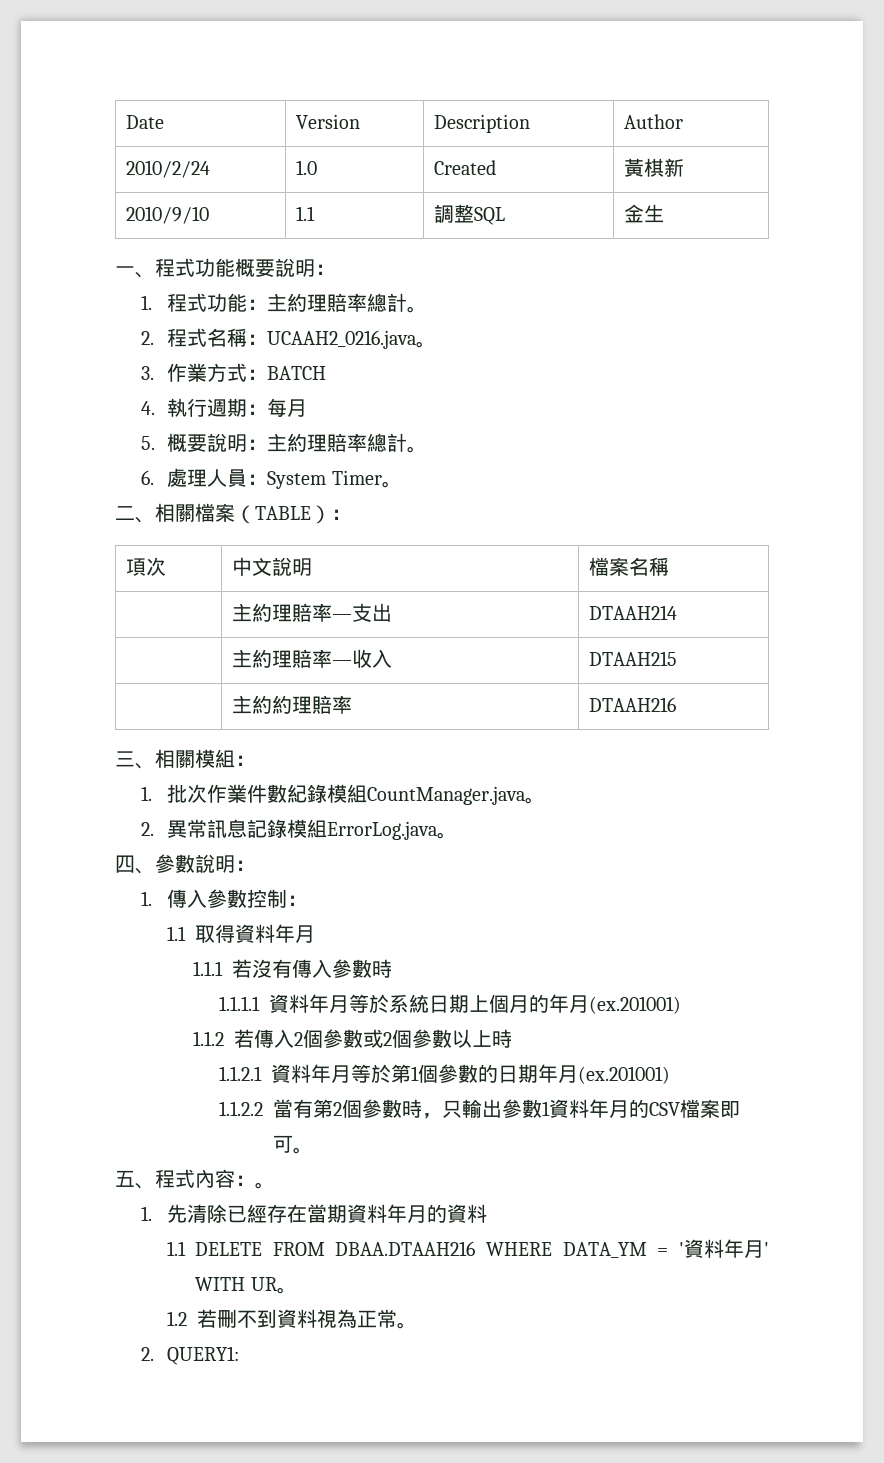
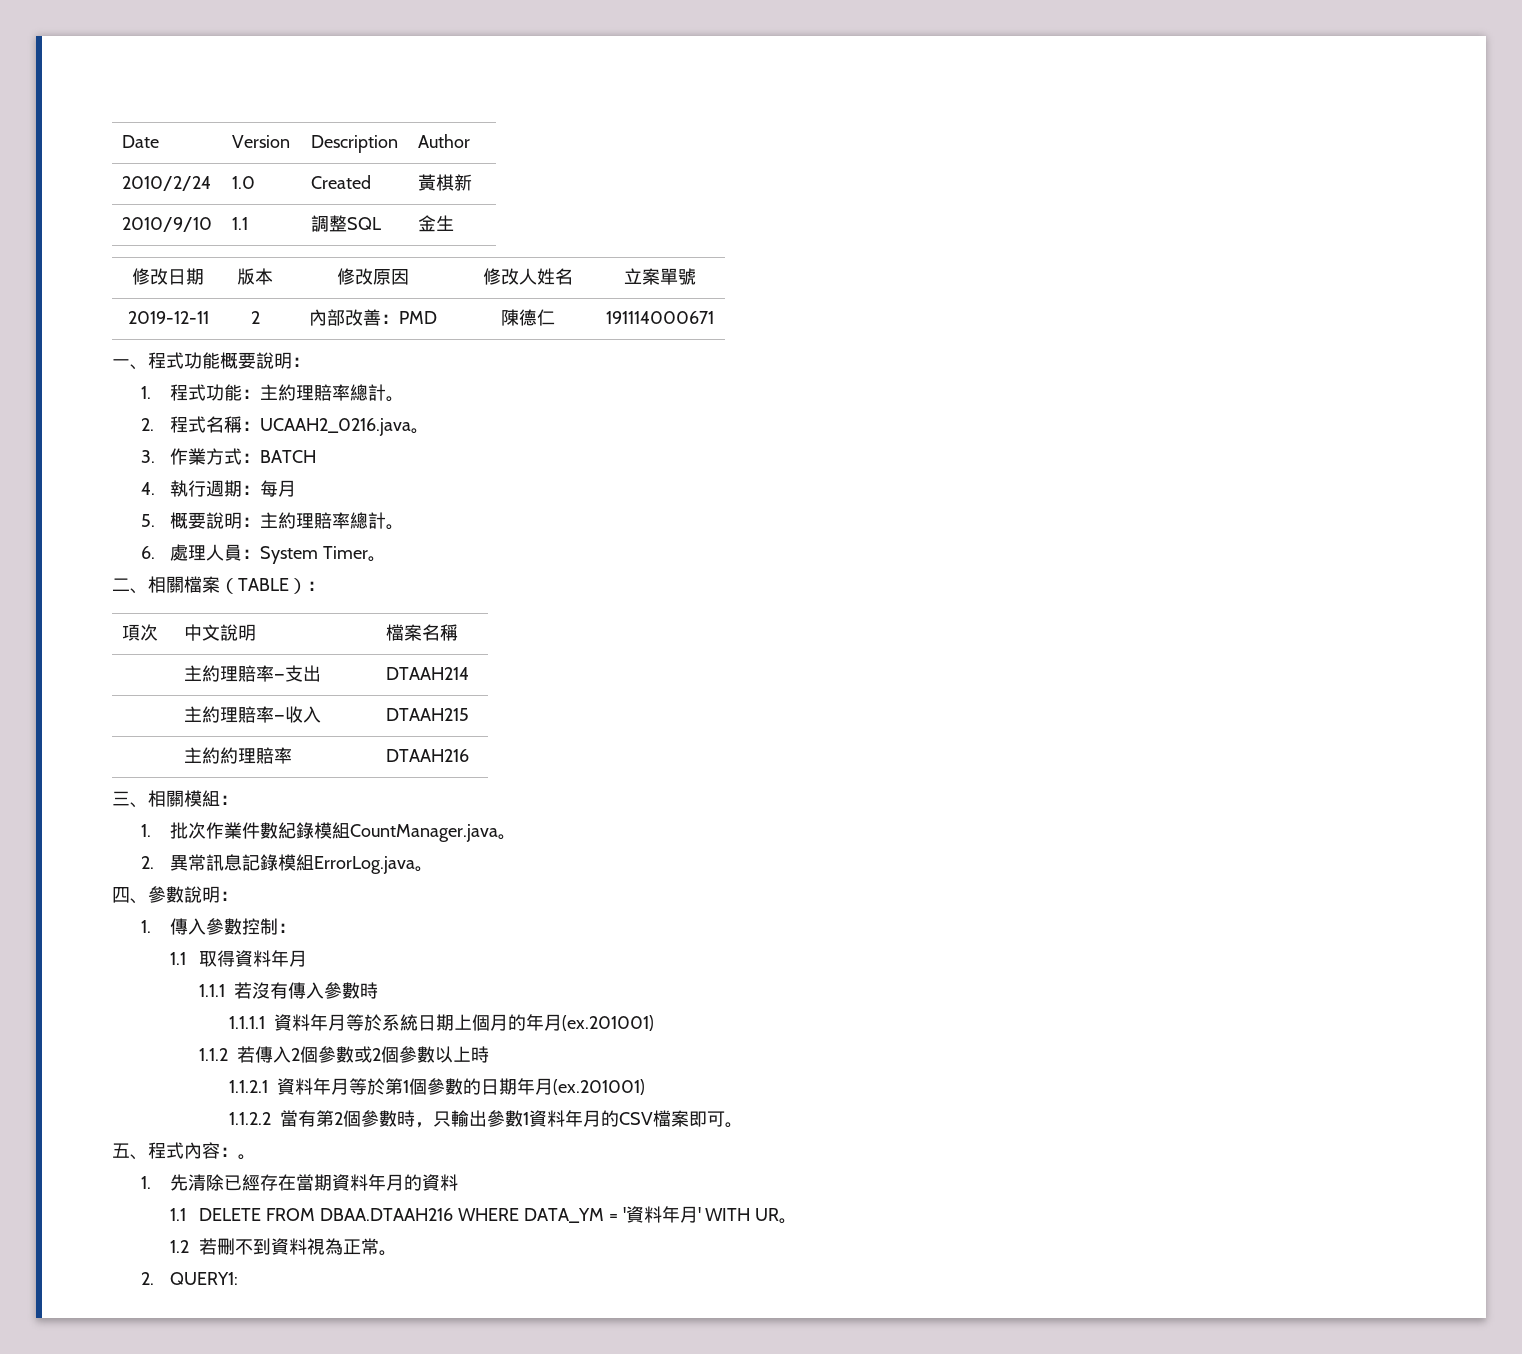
(664, 213) none -> [132,268,204,285] [237,268,273,285] [337,268,409,285] [482,268,573,285] [624,268,696,285] [127,311,209,324] [250,311,260,324] [309,309,437,326] [500,309,555,326] [606,311,714,324] // 修改日期 | 版本 | 修改原因 | 修改人姓名 | 立案單號 // 2019-12-11 | 2 | 內部改善：PMD | 陳德仁 | 191114000671

